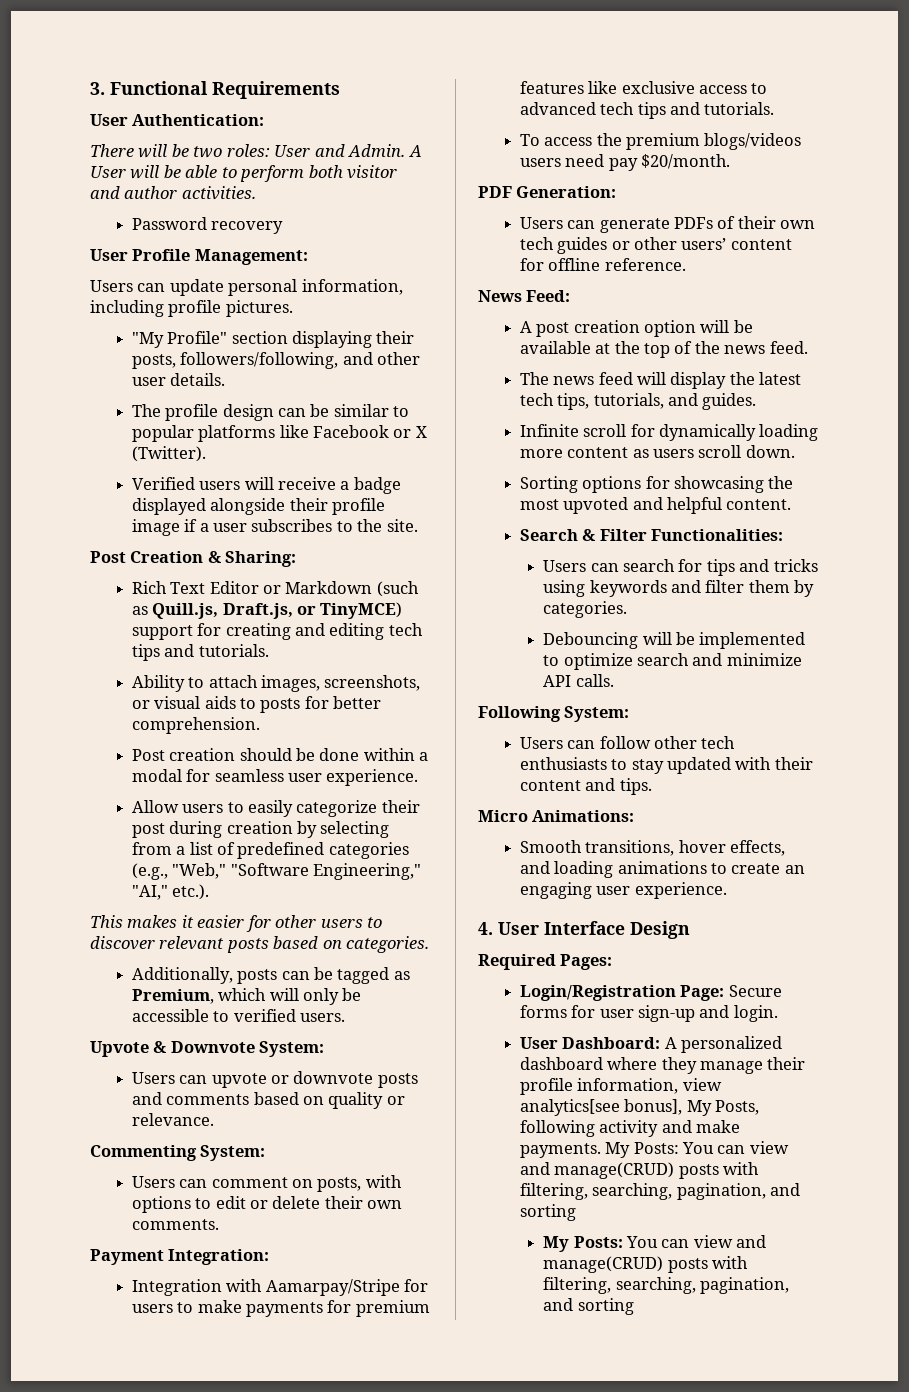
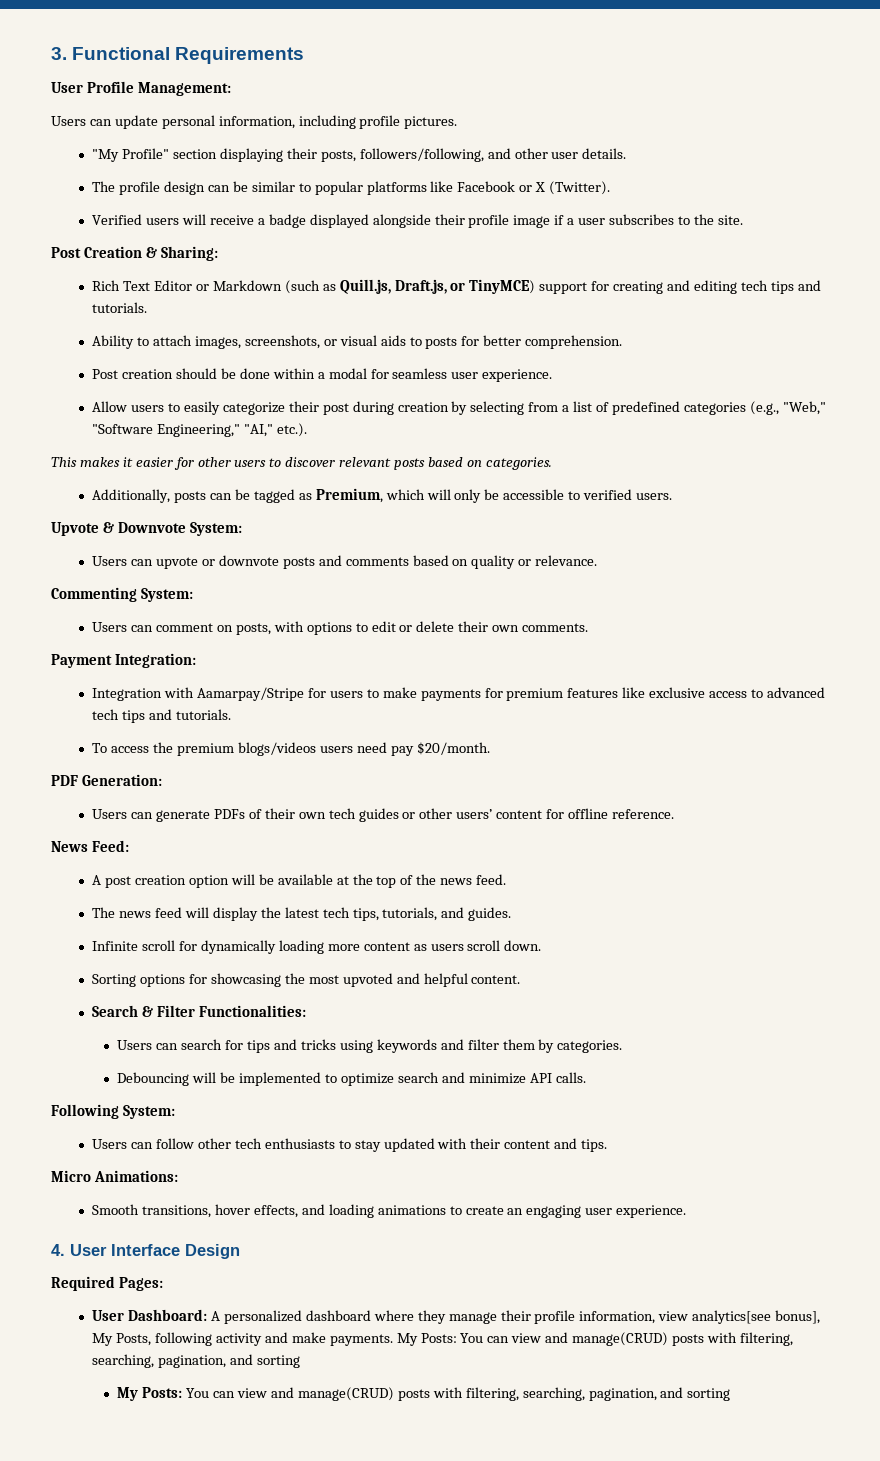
[90,114,265,126] [90,144,422,158] [90,165,398,182] [90,186,256,200] [131,217,284,234] // User Authentication: // There will be two roles: User and Admin. A User will be able to perform both visitor and author activities. // Password recovery -> (305, 55) none
[519,985,782,1001] [519,1005,778,1022] // Login/Registration Page: Secure forms for user sign-up and login. -> (163, 1284) none

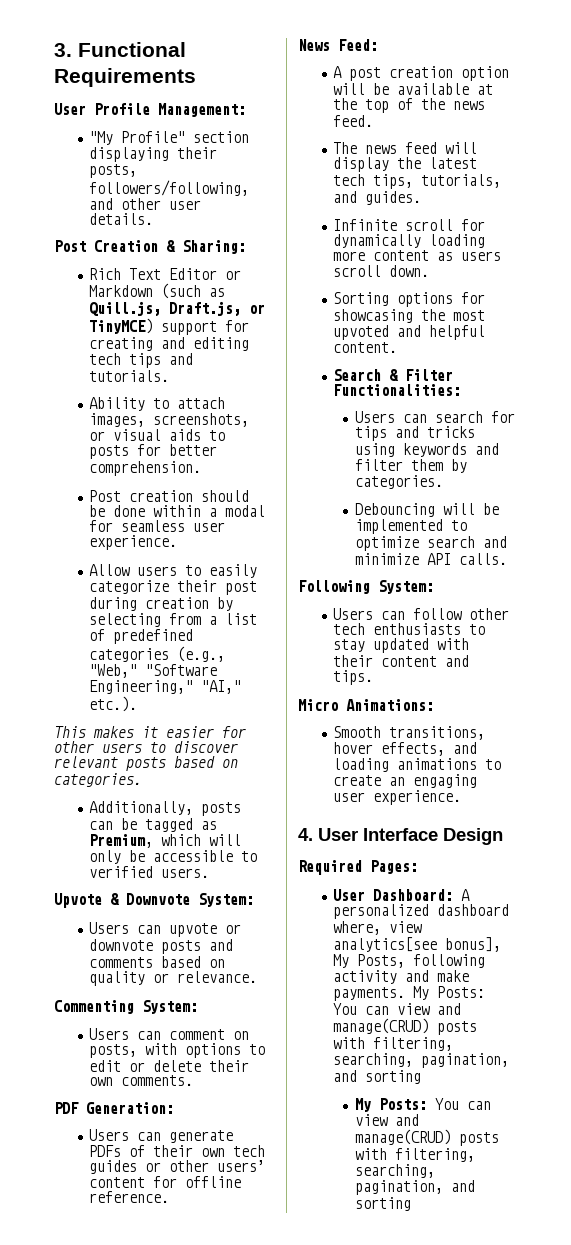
[51,115,458,129] // Users can update personal information, including profile pictures. -> (246, 110) none
[92,181,611,195] [92,214,743,228] // The profile design can be similar to popular platforms like Facebook or X (Twitter). // Verified users will receive a badge displayed alongside their profile image if a user subscribes to the site. -> (154, 219) none
[51,653,196,668] [92,687,825,701] [92,709,231,723] [92,742,490,756] // Payment Integration: // Integration with Aamarpay/Stripe for users to make payments for premium features like exclusive access to advanced tech tips and tutorials. // To access the premium blogs/videos users need pay $20/month. -> (194, 1080) none
[373,1310,656,1324] where they manage their profile information, -> [333,921,382,935] where,

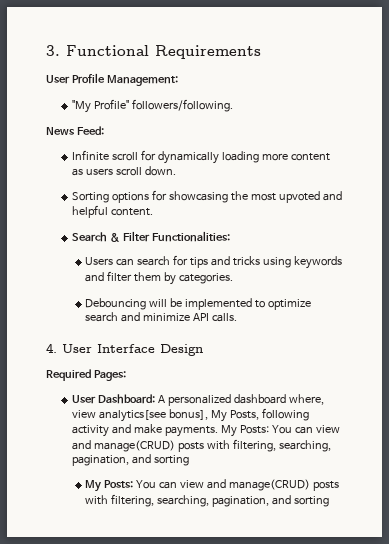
[193,131,250,143] [89,147,218,162] [89,164,138,178] [89,180,250,196] [89,198,202,210] [89,213,154,225] [54,240,246,254] [89,268,242,280] [89,283,226,299] [89,301,266,316] [89,318,250,335] [89,337,250,351] [89,353,194,368] [89,370,170,382] [89,397,226,411] [89,413,250,427] [89,429,226,441] [89,444,218,459] [89,461,202,476] [89,490,250,502] [89,505,266,517] [89,520,226,532] [89,535,178,550] [89,564,258,578] [89,580,258,595] [89,597,234,611] [89,613,258,627] [89,629,194,644] [89,646,226,662] [89,664,218,678] [89,680,242,694] [89,696,138,712] [54,726,246,738] [54,741,238,753] [54,756,238,771] [54,773,142,787] [89,801,242,816] [89,818,218,832] [89,834,242,848] [89,850,258,864] [89,866,210,878] [54,893,254,908] [89,922,242,937] [89,939,234,954] [89,956,226,968] [89,971,258,986] [54,1000,198,1014] [89,1028,250,1040] [89,1043,266,1058] [89,1060,250,1072] [89,1075,194,1086] [54,1102,174,1114] [89,1129,234,1143] [89,1145,266,1157] [89,1160,266,1174] [89,1176,242,1188] [89,1191,170,1203] [298,39,378,51] [333,66,510,81] [333,83,494,95] [333,98,486,113] [333,115,374,127] [333,142,478,154] [333,157,478,172] [333,174,502,189] [333,191,422,205] section displaying their posts, followers/following, and other user details. // Post Creation & Sharing: // Rich Text Editor or Markdown (such as Quill.js, Draft.js, or TinyMCE) support for creating and editing tech tips and tutorials. // Ability to attach images, screenshots, or visual aids to posts for better comprehension. // Post creation should be done within a modal for seamless user experience. // Allow users to easily categorize their post during creation by selecting from a list of predefined categories (e.g., "Web," "Software Engineering," "AI," etc.). // This makes it easier for other users to discover relevant posts based on categories. // Additionally, posts can be tagged as Premium, which will only be accessible to verified users. // Upvote & Downvote System: // Users can upvote or downvote posts and comments based on quality or relevance. // Commenting System: // Users can comment on posts, with options to edit or delete their own comments. // PDF Generation: // Users can generate PDFs of their own tech guides or other users’ content for offline reference. // News Feed: // A post creation option will be available at the top of the news feed. // The news feed will display the latest tech tips, tutorials, and guides. -> [131,99,233,112] [46,126,104,135] followers/following. // News Feed:
[298,580,434,594] [333,608,510,620] [333,623,486,635] [333,638,470,653] [333,655,470,667] [333,670,374,685] [298,699,434,711] [333,726,486,740] [333,742,478,756] [333,758,502,772] [333,774,478,788] [333,790,462,805] // Following System: // Users can follow other tech enthusiasts to stay updated with their content and tips. // Micro Animations: // Smooth transitions, hover effects, and loading animations to create an engaging user experience. -> (238, 317) none

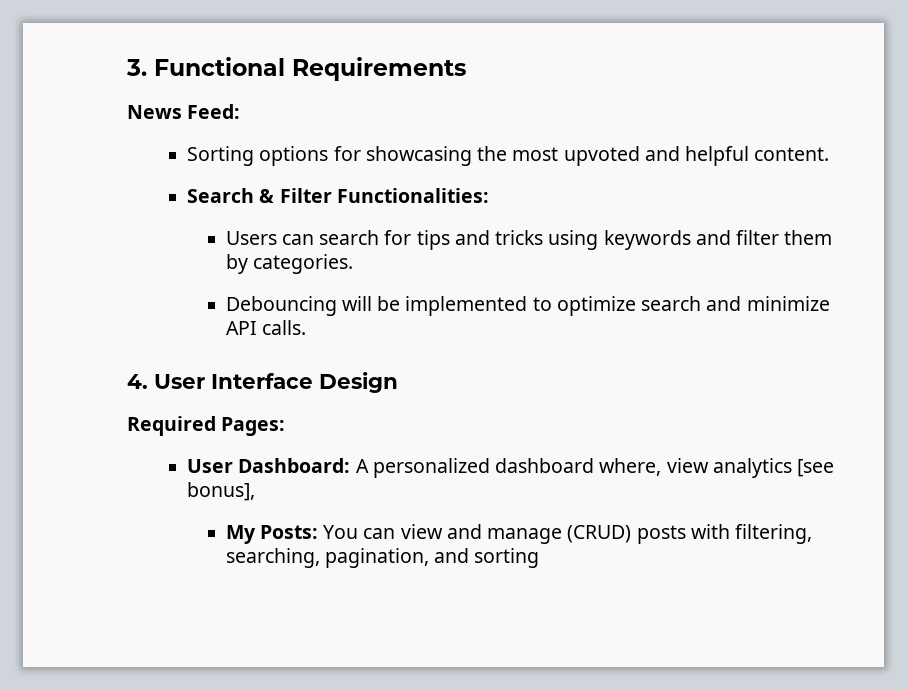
[46,73,178,86] [71,99,233,113] [46,126,104,135] [71,150,330,164] [71,166,176,176] User Profile Management: // "My Profile" followers/following. // News Feed: // Infinite scroll for dynamically loading more content as users scroll down. -> [127,104,241,119] News Feed:
[98,410,166,422] analytics[see -> [712,458,835,478] analytics [see
[210,408,309,422] [71,424,340,437] [71,439,331,452] [71,454,189,466] [85,479,340,492] [85,494,330,507] My Posts, following activity and make payments. My Posts: You can view and manage(CRUD) posts with filtering, searching, pagination, and sorting // My Posts: You can view and manage(CRUD) posts with filtering, searching, pagination, and sorting -> [225,524,813,544] [225,548,540,568] // My Posts: You can view and manage (CRUD) posts with filtering, searching, pagination, and sorting

